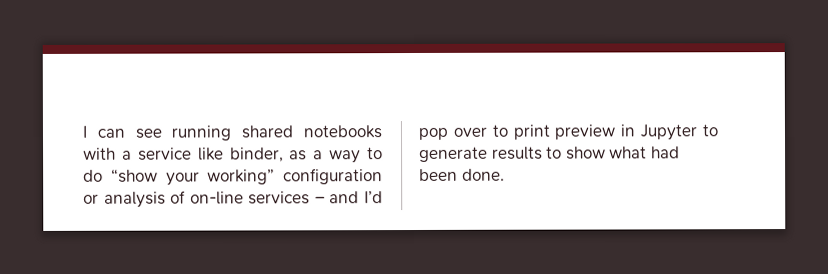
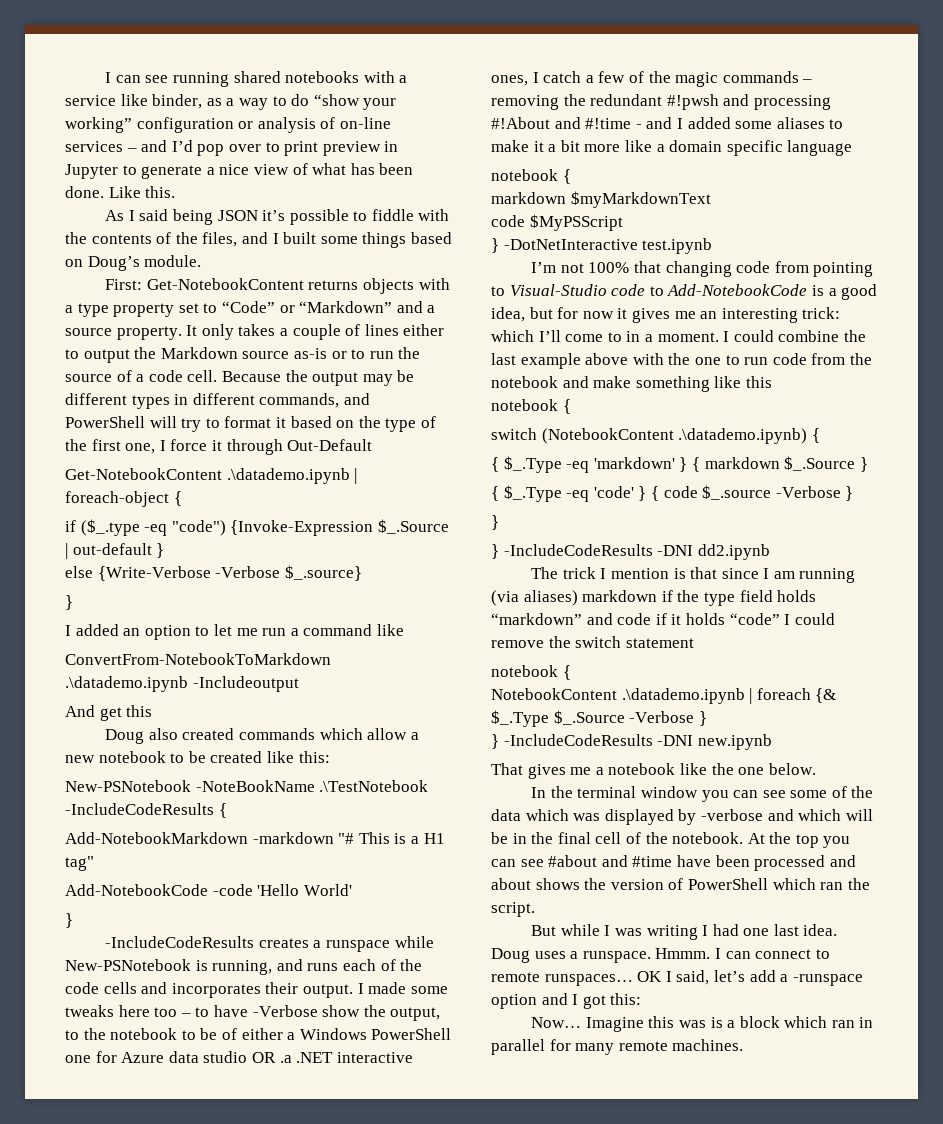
[491,146,680,160] [419,168,505,181] results to show what had been done. -> [206,163,414,175] [65,186,176,198] [105,209,450,225] [65,232,452,248] [65,255,202,271] [105,278,450,294] [65,301,436,317] [65,324,445,340] [65,347,421,363] [65,370,415,386] [65,393,370,409] [65,416,436,432] [65,439,373,455] [65,468,358,484] [65,491,182,507] [65,519,449,536] [65,543,165,559] [65,565,362,581] [65,595,73,610] [65,624,404,640] [65,653,331,665] [65,676,299,692] [65,705,153,721] [105,728,419,744] [65,751,330,763] [65,780,429,792] [65,803,227,818] [65,832,445,844] [65,856,94,871] [65,884,352,896] [65,913,73,928] [105,936,434,952] [65,959,423,975] [65,982,448,998] [65,1005,441,1021] [65,1028,452,1040] [65,1051,413,1063] [491,71,813,87] [491,94,831,110] [491,117,844,129] [491,140,853,156] [491,169,571,184] [491,191,711,208] [491,214,623,231] [491,238,713,254] [531,261,874,277] [491,284,878,300] [491,307,841,323] [491,330,866,342] [491,353,872,369] [491,376,772,392] [491,399,571,414] [491,428,820,444] [491,456,868,473] [491,485,854,502] [491,515,499,530] [491,544,770,560] [531,567,856,583] [491,590,817,606] [491,613,835,625] [491,636,694,648] [491,665,571,680] [491,688,837,704] [491,710,707,727] [491,734,772,750] [491,763,816,779] [531,786,874,802] [491,809,873,825] [491,832,851,848] [491,855,856,871] [491,878,870,890] [491,902,535,917] [531,924,838,940] [491,948,830,963] [491,970,863,986] [491,993,642,1009] [531,1016,874,1032] [491,1039,744,1055] a nice view of what has been done. Like this. // As I said being JSON it’s possible to fiddle with the contents of the files, and I built some things based on Doug’s module. // First: Get-NotebookContent returns objects with a type property set to “Code” or “Markdown” and a source property. It only takes a couple of lines either to output the Markdown source as-is or to run the source of a code cell. Because the output may be different types in different commands, and PowerShell will try to format it based on the type of the first one, I force it through Out-Default // Get-NotebookContent .\datademo.ipynb | foreach-object { // if ($_.type -eq "code") {Invoke-Expression $_.Source | out-default } // else {Write-Verbose -Verbose $_.source} // } // I added an option to let me run a command like // ConvertFrom-NotebookToMarkdown .\datademo.ipynb -Includeoutput // And get this // Doug also created commands which allow a new notebook to be created like this: // New-PSNotebook -NoteBookName .\TestNotebook -IncludeCodeResults { // Add-NotebookMarkdown -markdown "# This is a H1 tag" // Add-NotebookCode -code 'Hello World' // } // -IncludeCodeResults creates a runspace while New-PSNotebook is running, and runs each of the code cells and incorporates their output. I made some tweaks here too – to have -Verbose show the output, to the notebook to be of either a Windows PowerShell one for Azure data studio OR .a .NET interactive ones, I catch a few of the magic commands – removing the redundant #!pwsh and processing #!About and #!time - and I added some aliases to make it a bit more like a domain specific language // notebook { // markdown $myMarkdownText // code $MyPSScript // } -DotNetInteractive test.ipynb // I’m not 100% that changing code from pointing to Visual-Studio code to Add-NotebookCode is a good idea, but for now it gives me an interesting trick: which I’ll come to in a moment. I could combine the last example above with the one to run code from the notebook and make something like this // notebook { // switch (NotebookContent .\datademo.ipynb) { // { $_.Type -eq 'markdown' } { markdown $_.Source } // { $_.Type -eq 'code' } { code $_.source -Verbose } // } // } -IncludeCodeResults -DNI dd2.ipynb // The trick I mention is that since I am running (via aliases) markdown if the type field holds “markdown” and code if it holds “code” I could remove the switch statement // notebook { // NotebookContent .\datademo.ipynb | foreach {& $_.Type $_.Source -Verbose } // } -IncludeCodeResults -DNI new.ipynb // That gives me a notebook like the one below. // In the terminal window you can see some of the data which was displayed by -verbose and which will be in the final cell of the notebook. At the top you can see #about and #time have been processed and about shows the version of PowerShell which ran the script. // But while I was writing I had one last idea. Doug uses a runspace. Hmmm. I can connect to remote runspaces… OK I said, let’s add a -runspace option and I got this: // Now… Imagine this was is a block which ran in parallel for many remote machines.

